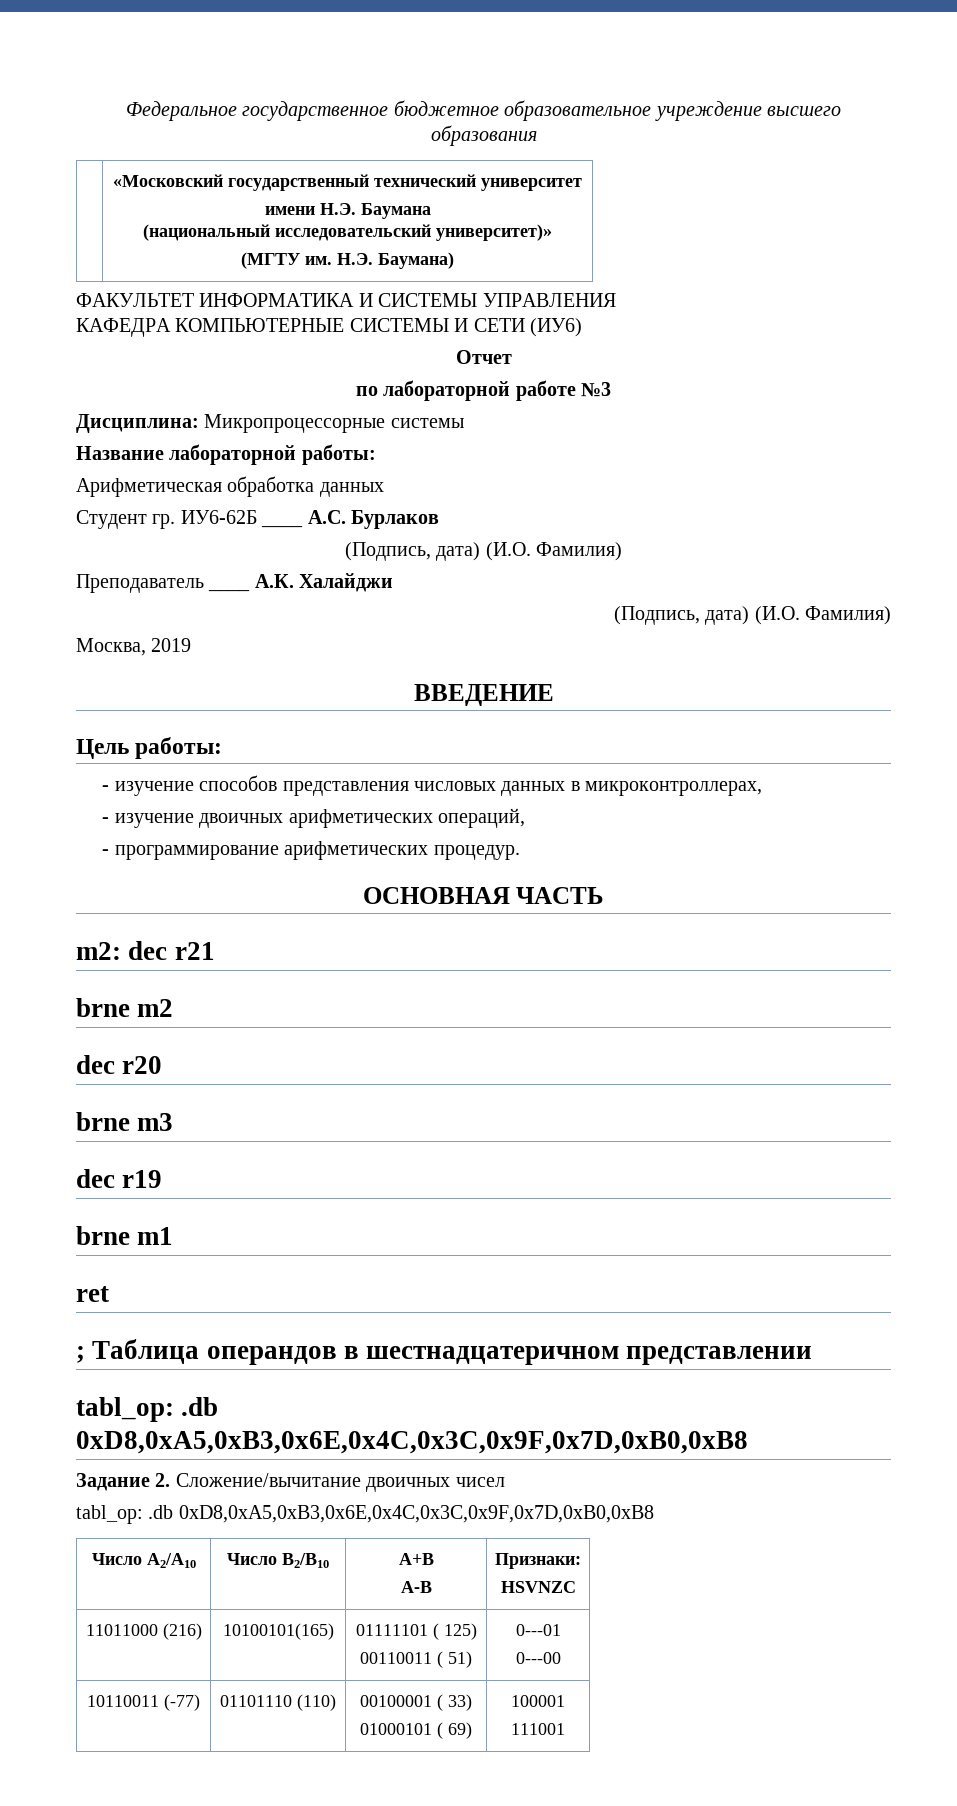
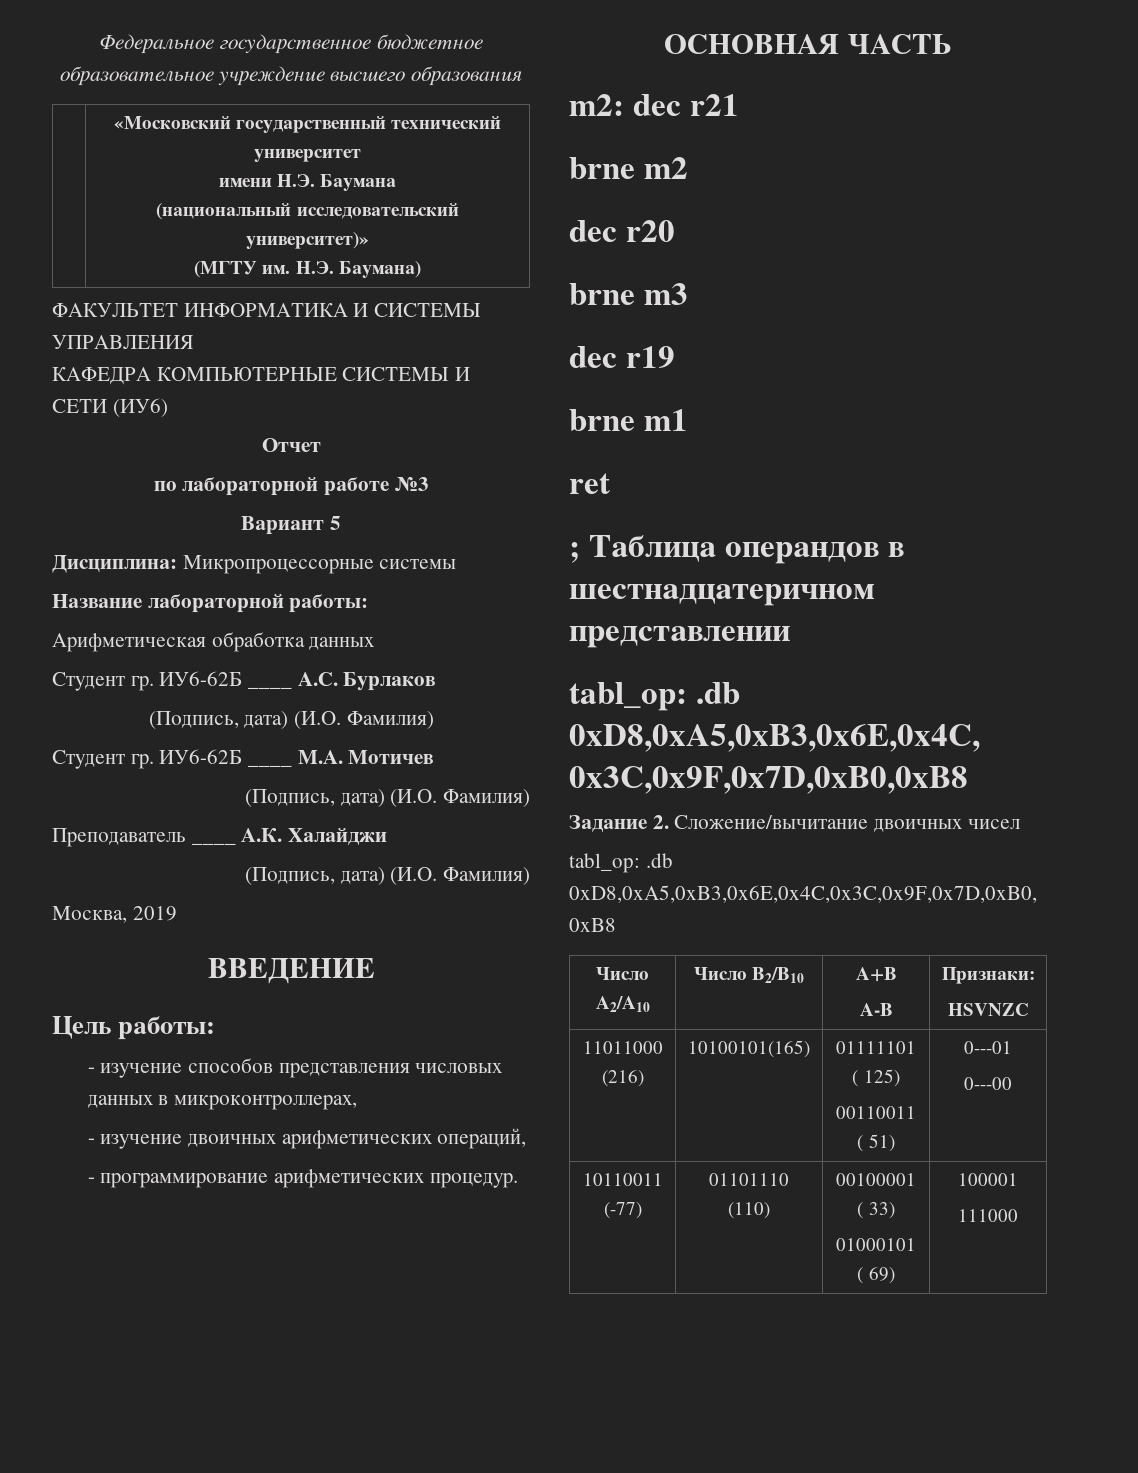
(612, 389) none -> [241,516,341,535] // Вариант 5
(623, 551) none -> [52,749,243,769] [248,764,293,767] [297,750,434,764] [244,789,530,807] // Студент гр. ИУ6-62Б ____ М.А. Мотичев // (Подпись, дата) (И.О. Фамилия)
[510,1723,565,1735] 111001 -> [958,1209,1018,1222] 111000

